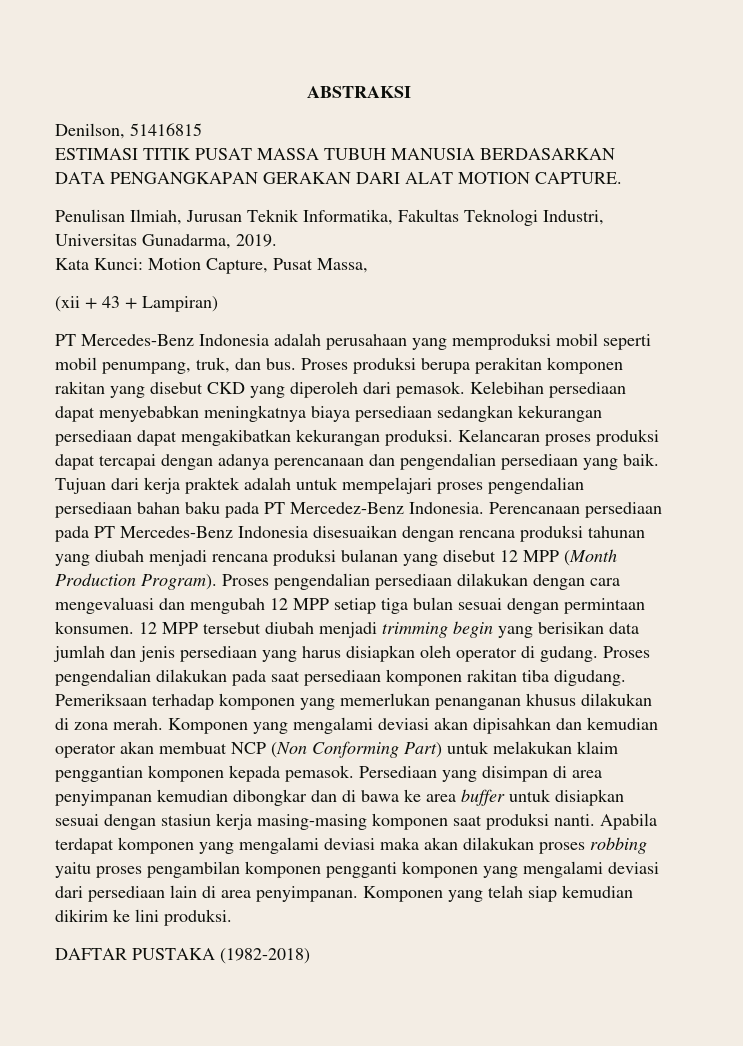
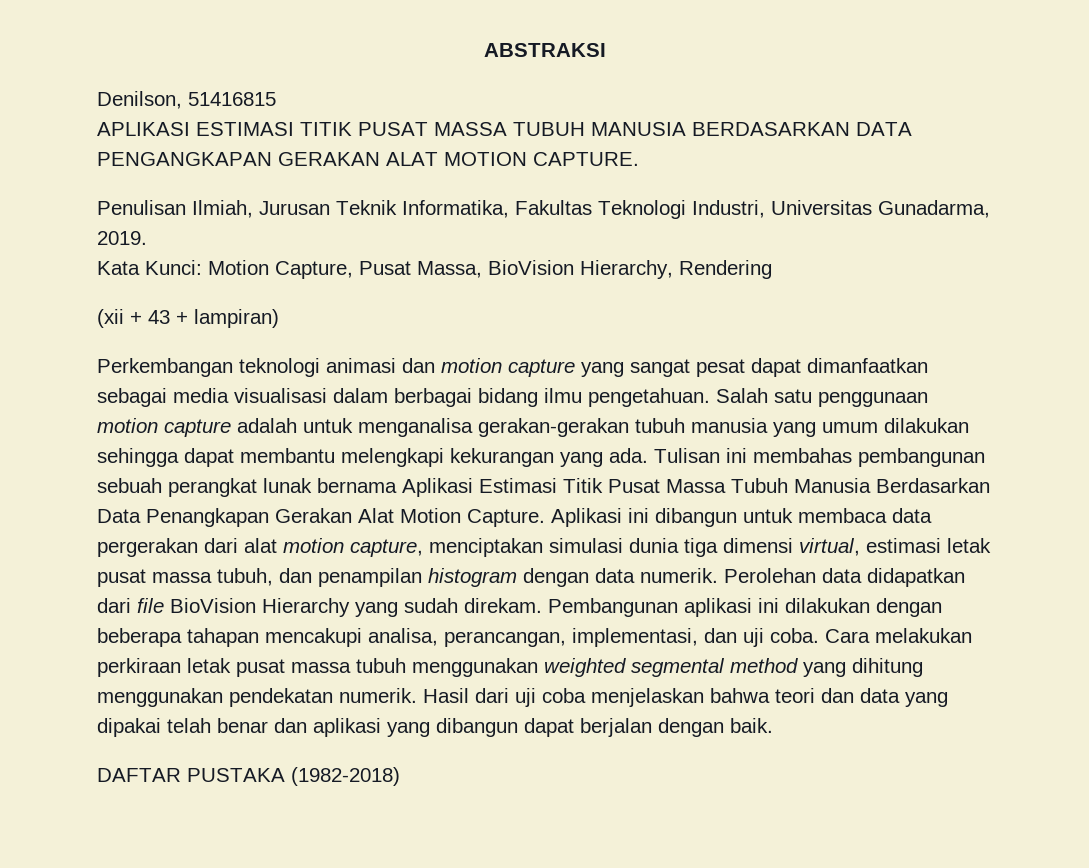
(202, 129) none -> [97,122,190,136] APLIKASI
[356,172,400,184] DARI -> (380, 159) none
(368, 265) none -> [488,260,772,279] BioVision Hierarchy, Rendering
[142,296,218,312] [55,333,651,350] [55,357,623,374] [55,381,626,398] [55,405,602,422] [55,429,659,446] [55,453,659,470] [55,477,584,494] [55,501,662,518] [55,525,645,542] [55,549,617,566] [55,573,620,590] [55,597,645,614] [55,621,639,638] [53,645,650,662] [55,669,626,686] [55,693,652,710] [55,717,658,734] [55,741,618,758] [55,765,602,782] [55,789,624,806] [55,813,657,830] [55,837,647,854] [55,861,659,878] [55,885,633,902] [55,909,232,926] Lampiran) // PT Mercedes-Benz Indonesia adalah perusahaan yang memproduksi mobil seperti mobil penumpang, truk, dan bus. Proses produksi berupa perakitan komponen rakitan yang disebut CKD yang diperoleh dari pemasok. Kelebihan persediaan dapat menyebabkan meningkatnya biaya persediaan sedangkan kekurangan persediaan dapat mengakibatkan kekurangan produksi. Kelancaran proses produksi dapat tercapai dengan adanya perencanaan dan pengendalian persediaan yang baik. Tujuan dari kerja praktek adalah untuk mempelajari proses pengendalian persediaan bahan baku pada PT Mercedez-Benz Indonesia. Perencanaan persediaan pada PT Mercedes-Benz Indonesia disesuaikan dengan rencana produksi tahunan yang diubah menjadi rencana produksi bulanan yang disebut 12 MPP (Month Production Program). Proses pengendalian persediaan dilakukan dengan cara mengevaluasi dan mengubah 12 MPP setiap tiga bulan sesuai dengan permintaan konsumen. 12 MPP tersebut diubah menjadi trimming begin yang berisikan data jumlah dan jenis persediaan yang harus disiapkan oleh operator di gudang. Proses pengendalian dilakukan pada saat persediaan komponen rakitan tiba digudang. Pemeriksaan terhadap komponen yang memerlukan penanganan khusus dilakukan di zona merah. Komponen yang mengalami deviasi akan dipisahkan dan kemudian operator akan membuat NCP (Non Conforming Part) untuk melakukan klaim penggantian komponen kepada pemasok. Persediaan yang disimpan di area penyimpanan kemudian dibongkar dan di bawa ke area buffer untuk disiapkan sesuai dengan stasiun kerja masing-masing komponen saat produksi nanti. Apabila terdapat komponen yang mengalami deviasi maka akan dilakukan proses robbing yaitu proses pengambilan komponen pengganti komponen yang mengalami deviasi dari persediaan lain di area penyimpanan. Komponen yang telah siap kemudian dikirim ke lini produksi. -> [194,309,279,328] [97,358,928,377] [97,388,928,407] [97,418,969,437] [97,448,985,467] [97,478,990,497] [97,508,932,527] [97,538,991,557] [97,568,965,587] [97,598,942,617] [97,628,972,647] [97,658,923,677] [97,688,948,707] [97,718,773,737] lampiran) // Perkembangan teknologi animasi dan motion capture yang sangat pesat dapat dimanfaatkan sebagai media visualisasi dalam berbagai bidang ilmu pengetahuan. Salah satu penggunaan motion capture adalah untuk menganalisa gerakan-gerakan tubuh manusia yang umum dilakukan sehingga dapat membantu melengkapi kekurangan yang ada. Tulisan ini membahas pembangunan sebuah perangkat lunak bernama Aplikasi Estimasi Titik Pusat Massa Tubuh Manusia Berdasarkan Data Penangkapan Gerakan Alat Motion Capture. Aplikasi ini dibangun untuk membaca data pergerakan dari alat motion capture, menciptakan simulasi dunia tiga dimensi virtual, estimasi letak pusat massa tubuh, dan penampilan histogram dengan data numerik. Perolehan data didapatkan dari file BioVision Hierarchy yang sudah direkam. Pembangunan aplikasi ini dilakukan dengan beberapa tahapan mencakupi analisa, perancangan, implementasi, dan uji coba. Cara melakukan perkiraan letak pusat massa tubuh menggunakan weighted segmental method yang dihitung menggunakan pendekatan numerik. Hasil dari uji coba menjelaskan bahwa teori dan data yang dipakai telah benar dan aplikasi yang dibangun dapat berjalan dengan baik.

